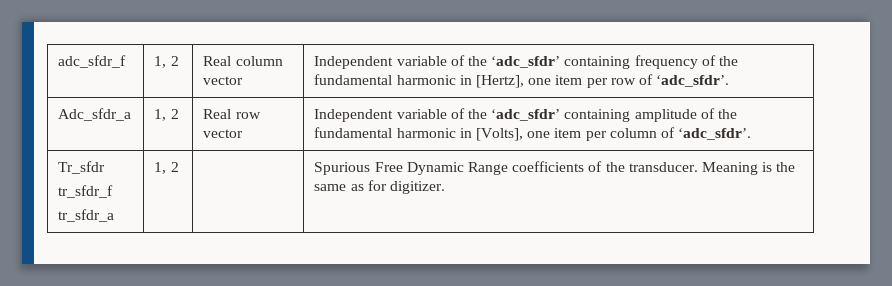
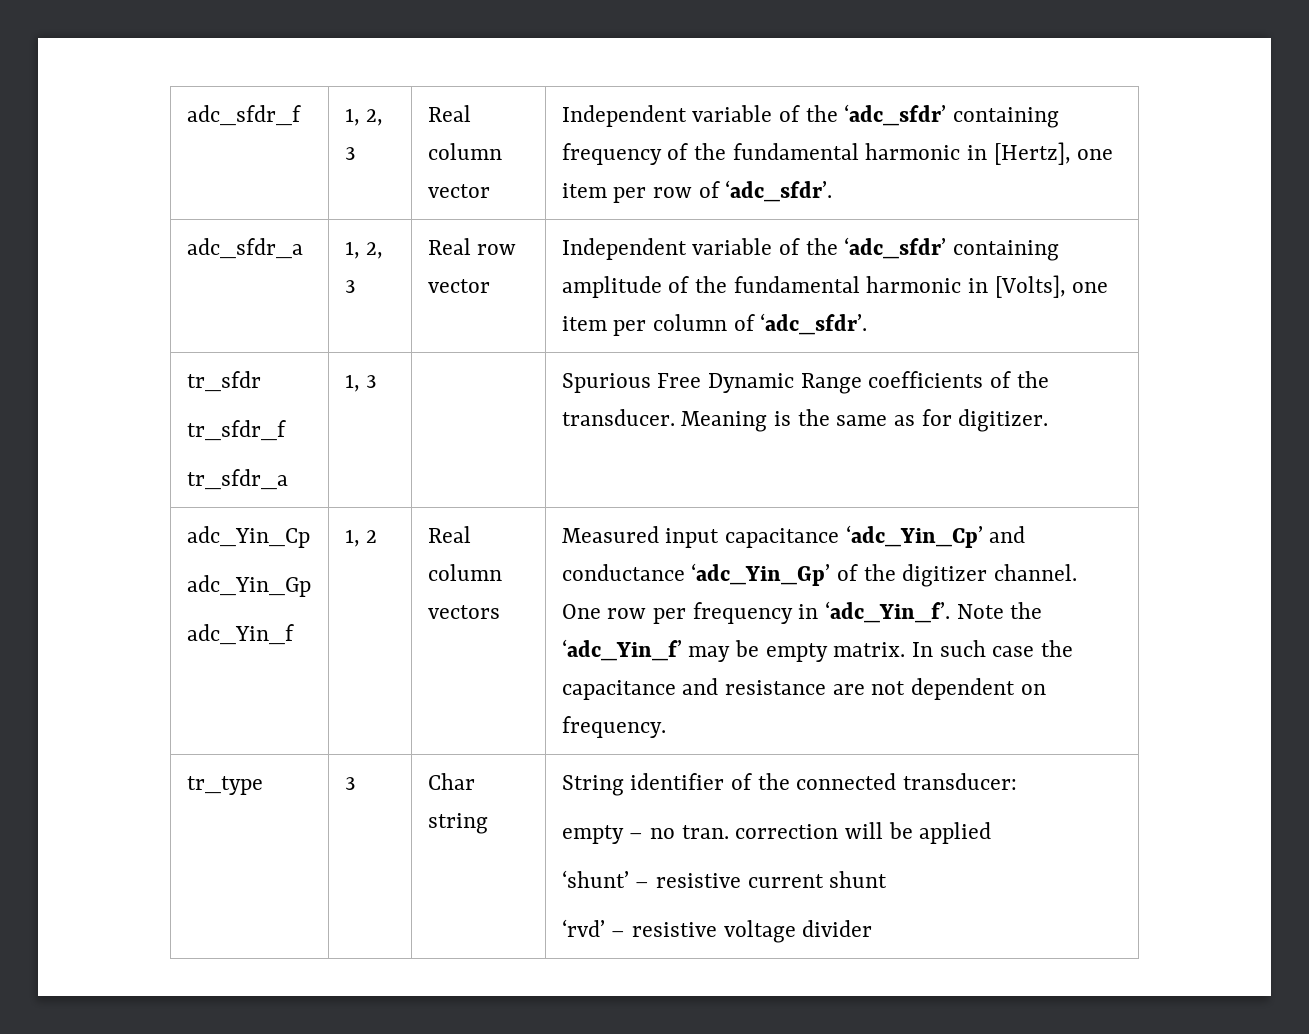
[170,56,179,66] 2 -> [366,109,384,126] [344,147,356,160] 2, 3
[58,108,132,121] [154,109,179,121] Adc_sfdr_a | 1, 2 -> [186,238,303,259] [344,241,384,259] [344,280,356,293] adc_sfdr_a | 1, 2, 3
[58,161,106,174] Tr_sfdr -> [186,371,261,392] tr_sfdr
[170,162,179,172] 2 -> [366,375,378,388] 3
(445, 187) none -> [186,526,310,548] [186,575,311,597] [186,624,294,645] [344,529,378,547] [427,526,471,543] [427,564,502,581] [427,605,500,619] [561,525,1026,548] [561,563,1077,587] [561,601,1043,624] [561,639,1073,662] [561,678,1046,700] [561,716,666,738] [186,776,263,795] [344,777,356,790] [427,773,475,790] [427,813,488,834] [561,773,1017,796] [561,822,992,844] [561,870,888,888] [561,919,873,943] // adc_Yin_Cp // adc_Yin_Gp // adc_Yin_f | 1, 2 | Real column vectors | Measured input capacitance ‘adc_Yin_Cp’ and conductance ‘adc_Yin_Gp’ of the digitizer channel. One row per frequency in ‘adc_Yin_f’. Note the ‘adc_Yin_f’ may be empty matrix. In such case the capacitance and resistance are not dependent on frequency. // tr_type | 3 | Char string | String identifier of the connected transducer: // empty – no tran. correction will be applied // ‘shunt’ – resistive current shunt // ‘rvd’ – resistive voltage divider

